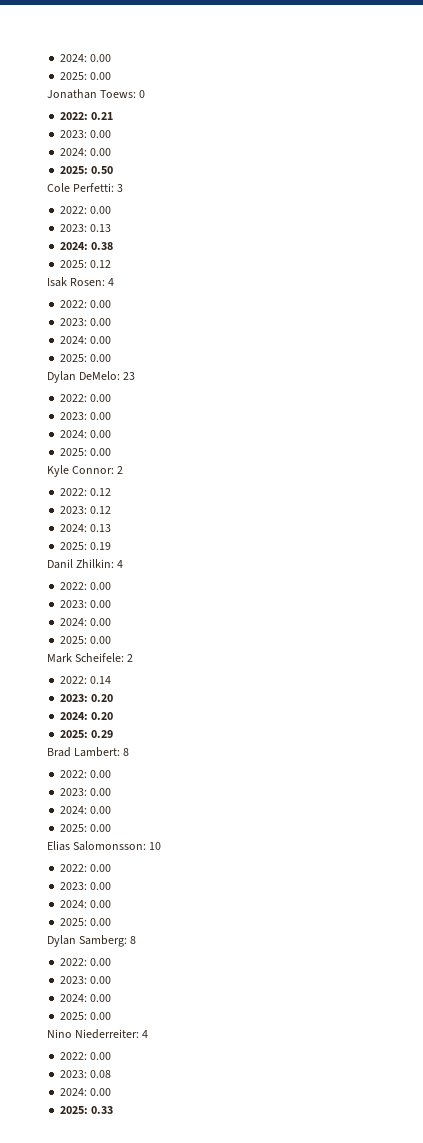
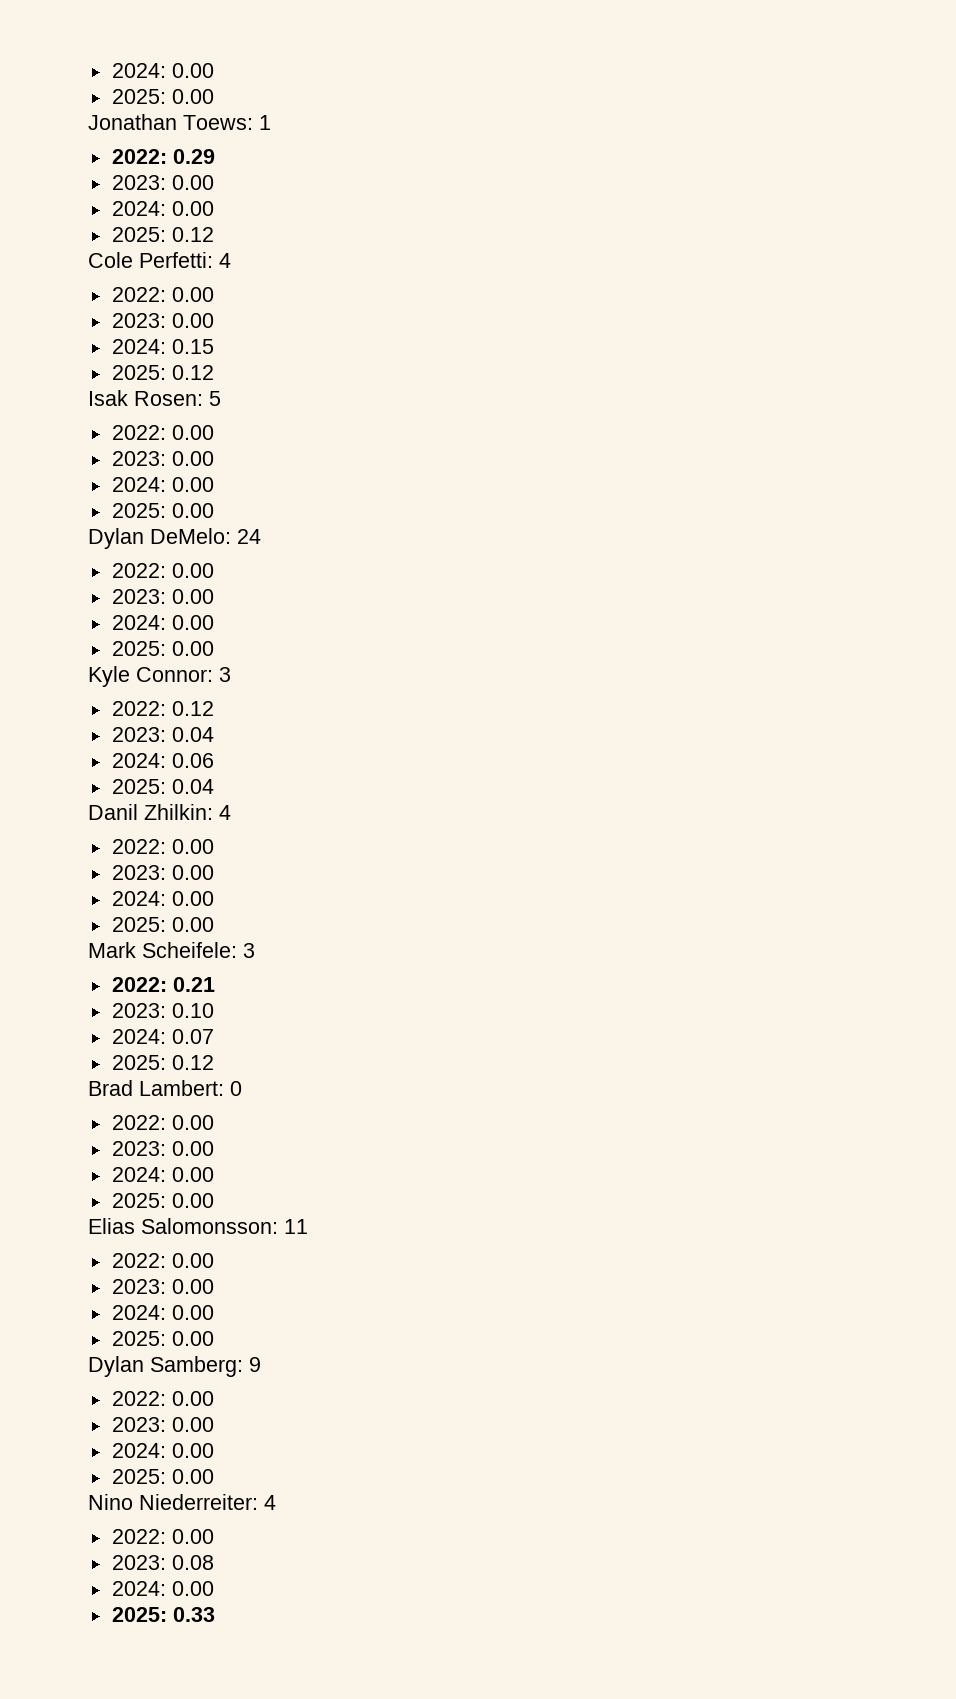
[139,90,146,98] [60,112,114,120] [60,130,112,138] [60,148,112,156] [60,166,114,174] 0 // 2022: 0.21 // 2023: 0.00 // 2024: 0.00 // 2025: 0.50 -> [259,115,271,130] [111,149,215,164] [111,175,214,190] [111,201,214,216] [111,227,214,242] 1 // 2022: 0.29 // 2023: 0.00 // 2024: 0.00 // 2025: 0.12
[117,184,124,192] [60,206,112,214] [60,224,112,232] [60,242,114,250] 3 // 2022: 0.00 // 2023: 0.13 // 2024: 0.38 -> [219,253,231,268] [111,287,214,302] [111,313,214,328] [111,339,214,354] 4 // 2022: 0.00 // 2023: 0.00 // 2024: 0.15
[108,278,115,286] 4 -> [209,391,221,406] 5
[123,372,136,380] 23 -> [237,529,261,544] 24
[117,466,124,474] 2 -> [219,667,231,682] 3
[90,506,112,514] [60,524,112,532] [60,542,112,550] 0.12 // 2024: 0.13 // 2025: 0.19 -> [171,727,214,742] [111,753,214,768] [111,779,214,794] 0.04 // 2024: 0.06 // 2025: 0.04
[127,654,134,662] [60,676,112,684] [60,694,114,702] [60,712,114,720] [60,730,114,738] 2 // 2022: 0.14 // 2023: 0.20 // 2024: 0.20 // 2025: 0.29 -> [243,943,255,958] [111,977,215,992] [111,1003,214,1018] [111,1029,214,1044] [111,1055,214,1070] 3 // 2022: 0.21 // 2023: 0.10 // 2024: 0.07 // 2025: 0.12
[123,748,130,756] 8 -> [230,1081,242,1096] 0
[149,842,162,850] 10 -> [284,1219,308,1234] 11
[130,936,137,944] 8 -> [249,1357,261,1372] 9

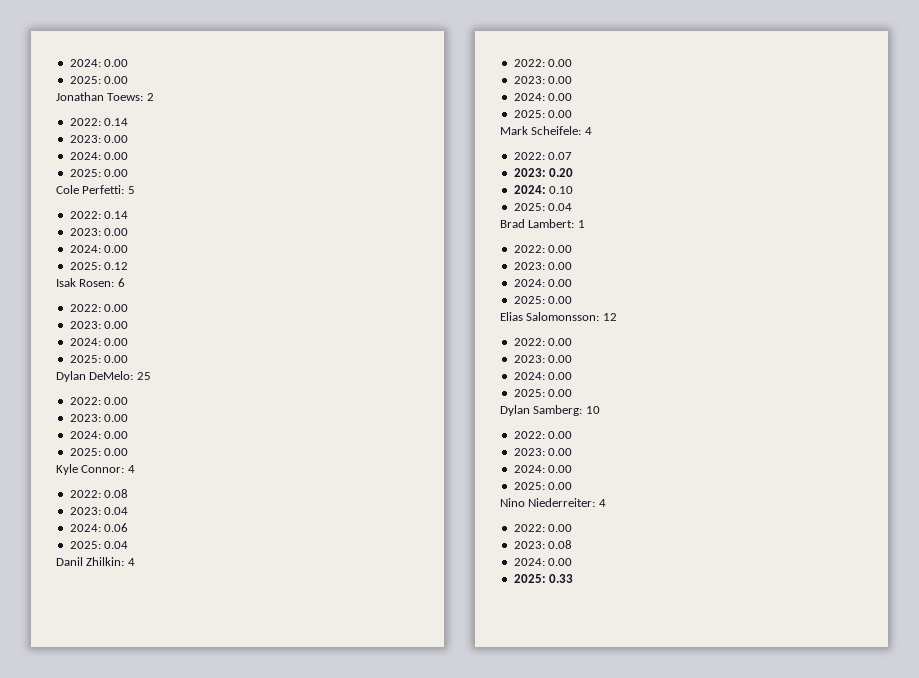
[259,115,271,130] [111,149,215,164] 1 // 2022: 0.29 -> [146,93,154,101] [69,118,129,126] [69,135,129,143] [69,152,129,160] [69,169,129,177] [56,185,135,194] [69,211,129,219] 2 // 2022: 0.14 // 2023: 0.00 // 2024: 0.00 // 2025: 0.00 // Cole Perfetti: 5 // 2022: 0.14
[88,252,231,268] [111,287,214,302] [111,313,214,328] [111,339,214,354] [111,365,214,380] // Cole Perfetti: 4 // 2022: 0.00 // 2023: 0.00 // 2024: 0.15 // 2025: 0.12 -> (129, 266) none
[209,391,221,406] 5 -> [117,278,125,287] 6
[237,529,261,544] 24 -> [136,372,151,380] 25
[219,667,231,682] [111,701,214,716] 3 // 2022: 0.12 -> [127,465,135,473] [69,489,129,498] 4 // 2022: 0.08
[243,943,255,958] [111,977,215,992] [111,1003,166,1018] 3 // 2022: 0.21 // 2023: -> [584,127,592,135] [513,152,573,160] [513,168,574,177] [513,185,546,194] 4 // 2022: 0.07 // 2023: 0.20 // 2024:
[111,1029,214,1044] [111,1055,214,1070] // 2024: 0.07 // 2025: 0.12 -> [513,203,573,211] // 2025: 0.04
[230,1081,242,1096] 0 -> [577,220,585,228] 1
[284,1219,308,1234] 11 -> [602,313,617,321] 12
[249,1357,261,1372] 9 -> [585,406,600,414] 10

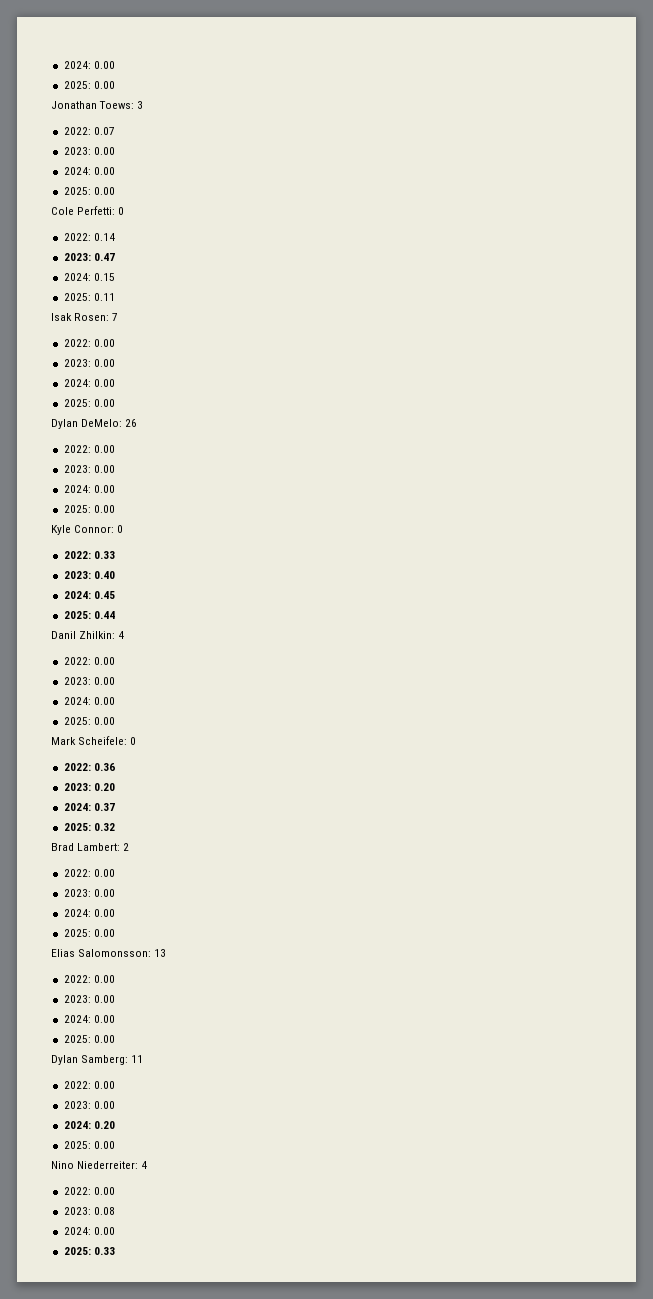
[146,93,154,101] [69,118,129,126] 2 // 2022: 0.14 -> [137,101,144,109] [63,127,115,135] 3 // 2022: 0.07
[127,186,135,194] [69,211,129,219] [69,228,129,236] [69,245,129,253] [69,262,129,270] 5 // 2022: 0.14 // 2023: 0.00 // 2024: 0.00 // 2025: 0.12 -> [118,207,125,215] [63,233,115,241] [63,253,115,261] [63,273,115,281] [63,293,115,301] 0 // 2022: 0.14 // 2023: 0.47 // 2024: 0.15 // 2025: 0.11
[117,278,125,287] 6 -> [112,313,119,321] 7
[136,372,151,380] 25 -> [125,419,138,427] 26
[127,465,135,473] [69,489,129,498] [69,507,129,515] [69,523,129,532] [69,541,129,549] 4 // 2022: 0.08 // 2023: 0.04 // 2024: 0.06 // 2025: 0.04 -> [117,525,124,533] [63,551,115,559] [63,571,115,579] [63,591,115,599] [63,611,115,619] 0 // 2022: 0.33 // 2023: 0.40 // 2024: 0.45 // 2025: 0.44
[584,127,592,135] [513,152,573,160] 4 // 2022: 0.07 -> [130,737,137,745] [63,763,115,771] 0 // 2022: 0.36
[549,186,574,194] [513,203,573,211] 0.10 // 2025: 0.04 -> [93,803,115,811] [63,823,115,831] 0.37 // 2025: 0.32
[577,220,585,228] 1 -> [123,843,130,851] 2
[602,313,617,321] 12 -> [154,949,167,957] 13
[585,406,600,414] [513,431,573,439] [513,448,573,456] [513,465,573,473] 10 // 2022: 0.00 // 2023: 0.00 // 2024: 0.00 -> [131,1055,144,1063] [63,1081,115,1089] [63,1101,115,1109] [63,1121,115,1129] 11 // 2022: 0.00 // 2023: 0.00 // 2024: 0.20

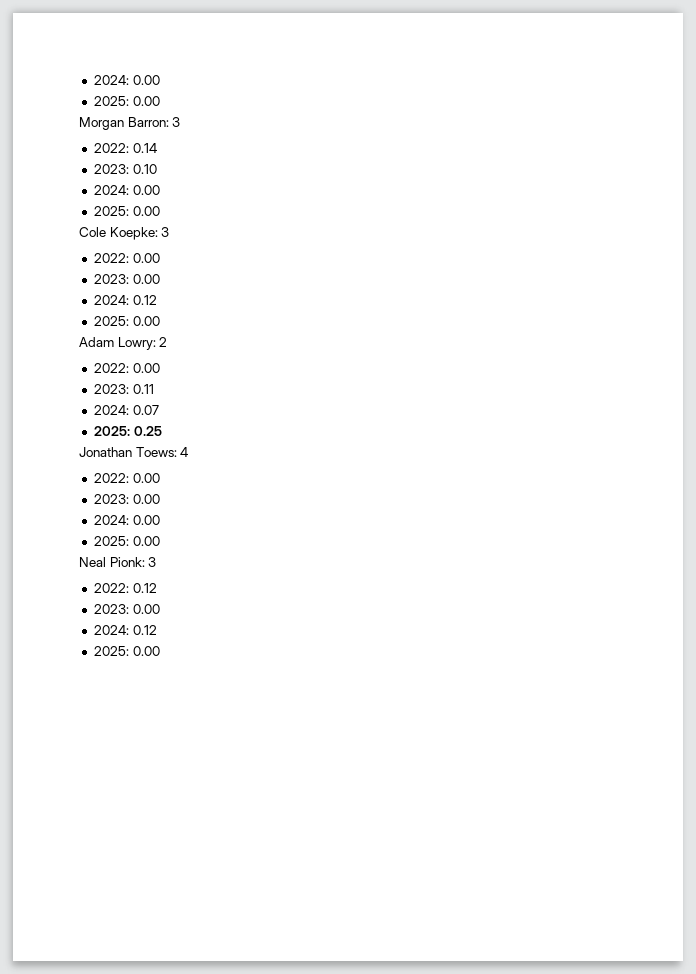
[63,61,115,69] [63,81,115,89] [51,101,144,109] [63,127,115,135] [63,147,115,155] 2024: 0.00 // 2025: 0.00 // Jonathan Toews: 3 // 2022: 0.07 // 2023: 0.00 -> [93,75,160,85] [93,96,160,106] [79,117,181,130] [93,143,157,153] [93,164,157,174] 2024: 0.00 // 2025: 0.00 // Morgan Barron: 3 // 2022: 0.14 // 2023: 0.10
[77,206,125,215] [63,233,115,241] [63,253,115,261] [63,273,115,281] [63,293,115,301] [51,313,119,321] [63,339,115,347] [63,359,115,367] [63,379,115,387] [63,399,115,407] [51,419,138,429] [63,445,115,453] [63,465,115,473] [63,485,115,493] [63,505,115,513] [51,525,124,535] [63,551,115,559] [63,571,115,579] [63,591,115,599] [63,611,115,619] [51,631,116,639] Perfetti: 0 // 2022: 0.14 // 2023: 0.47 // 2024: 0.15 // 2025: 0.11 // Isak Rosen: 7 // 2022: 0.00 // 2023: 0.00 // 2024: 0.00 // 2025: 0.00 // Dylan DeMelo: 26 // 2022: 0.00 // 2023: 0.00 // 2024: 0.00 // 2025: 0.00 // Kyle Connor: 0 // 2022: 0.33 // 2023: 0.40 // 2024: 0.45 // 2025: 0.44 // Danil Zhilkin: -> [109,227,170,240] [93,253,160,263] [93,274,160,284] [93,295,157,305] [93,316,160,326] [79,337,168,350] [93,363,160,373] [93,384,154,394] [93,405,159,415] [93,426,162,436] [79,447,177,457] Koepke: 3 // 2022: 0.00 // 2023: 0.00 // 2024: 0.12 // 2025: 0.00 // Adam Lowry: 2 // 2022: 0.00 // 2023: 0.11 // 2024: 0.07 // 2025: 0.25 // Jonathan Toews:
[51,736,137,745] [63,763,115,771] [63,783,115,791] [63,803,115,811] [63,823,115,831] [51,843,130,851] [63,869,115,877] [63,889,115,897] [63,909,115,917] [63,929,115,937] [51,949,167,957] [63,975,115,983] [63,995,115,1003] [63,1015,115,1023] [63,1035,115,1043] [51,1055,144,1065] [63,1081,115,1089] [63,1101,115,1109] [63,1121,115,1129] [63,1141,115,1149] [51,1161,148,1169] [63,1187,115,1195] [63,1207,115,1215] [63,1227,115,1235] [63,1247,115,1255] Mark Scheifele: 0 // 2022: 0.36 // 2023: 0.20 // 2024: 0.37 // 2025: 0.32 // Brad Lambert: 2 // 2022: 0.00 // 2023: 0.00 // 2024: 0.00 // 2025: 0.00 // Elias Salomonsson: 13 // 2022: 0.00 // 2023: 0.00 // 2024: 0.00 // 2025: 0.00 // Dylan Samberg: 11 // 2022: 0.00 // 2023: 0.00 // 2024: 0.20 // 2025: 0.00 // Nino Niederreiter: 4 // 2022: 0.00 // 2023: 0.08 // 2024: 0.00 // 2025: 0.33 -> [79,557,157,567] [93,583,157,593] [93,604,160,614] [93,625,157,635] [93,646,160,656] Neal Pionk: 3 // 2022: 0.12 // 2023: 0.00 // 2024: 0.12 // 2025: 0.00

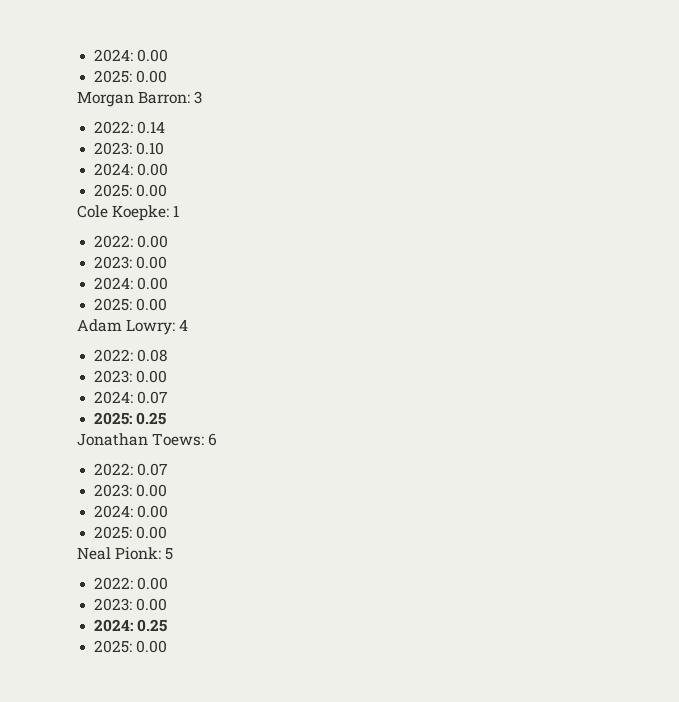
[161,227,170,237] [93,253,160,263] [93,274,160,284] [93,295,157,305] [93,316,160,326] [79,337,168,350] [93,363,160,373] [93,384,154,394] [93,405,159,415] [93,426,162,436] [79,447,189,457] 3 // 2022: 0.00 // 2023: 0.00 // 2024: 0.12 // 2025: 0.00 // Adam Lowry: 2 // 2022: 0.00 // 2023: 0.11 // 2024: 0.07 // 2025: 0.25 // Jonathan Toews: 4 -> [173,205,180,217] 1
[79,557,157,567] [93,583,157,593] [93,604,160,614] [93,625,157,635] Neal Pionk: 3 // 2022: 0.12 // 2023: 0.00 // 2024: 0.12 -> [77,319,189,335] [94,349,169,362] [94,370,168,383] [94,391,169,404] [94,412,167,425] [77,433,218,446] [94,463,169,476] [94,484,168,497] [94,505,169,518] [94,526,168,539] [77,547,174,560] [94,577,169,590] [94,598,168,611] [94,619,168,632] Adam Lowry: 4 // 2022: 0.08 // 2023: 0.00 // 2024: 0.07 // 2025: 0.25 // Jonathan Toews: 6 // 2022: 0.07 // 2023: 0.00 // 2024: 0.00 // 2025: 0.00 // Neal Pionk: 5 // 2022: 0.00 // 2023: 0.00 // 2024: 0.25

